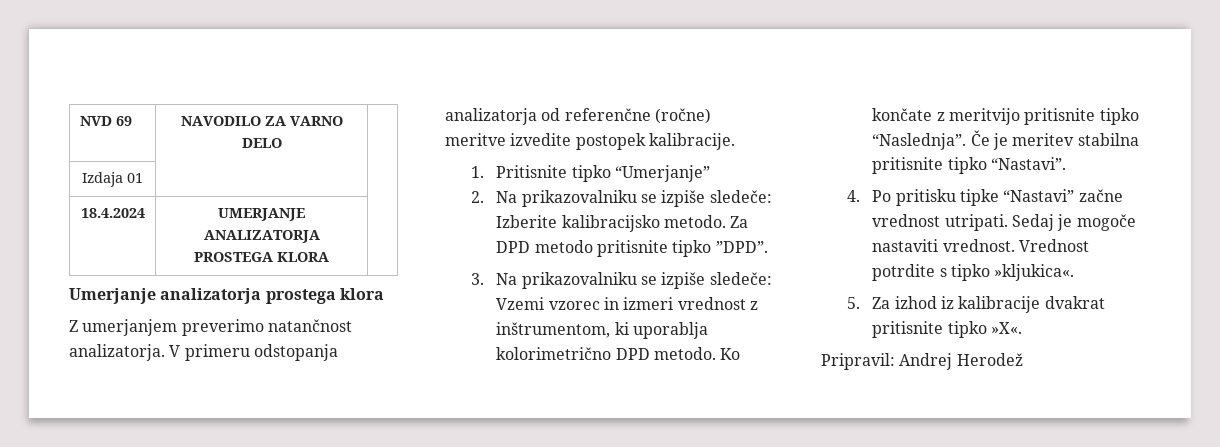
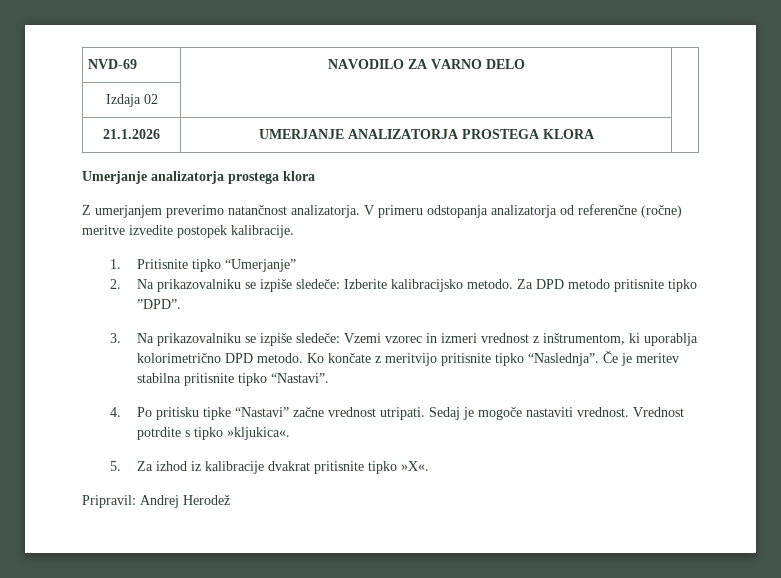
[79,116,132,126] NVD 69 -> [88,59,138,69] NVD-69
[127,173,143,183] [80,208,145,218] 01 | | // 18.4.2024 -> [143,94,158,104] [103,129,160,139] 02 | | // 21.1.2026

